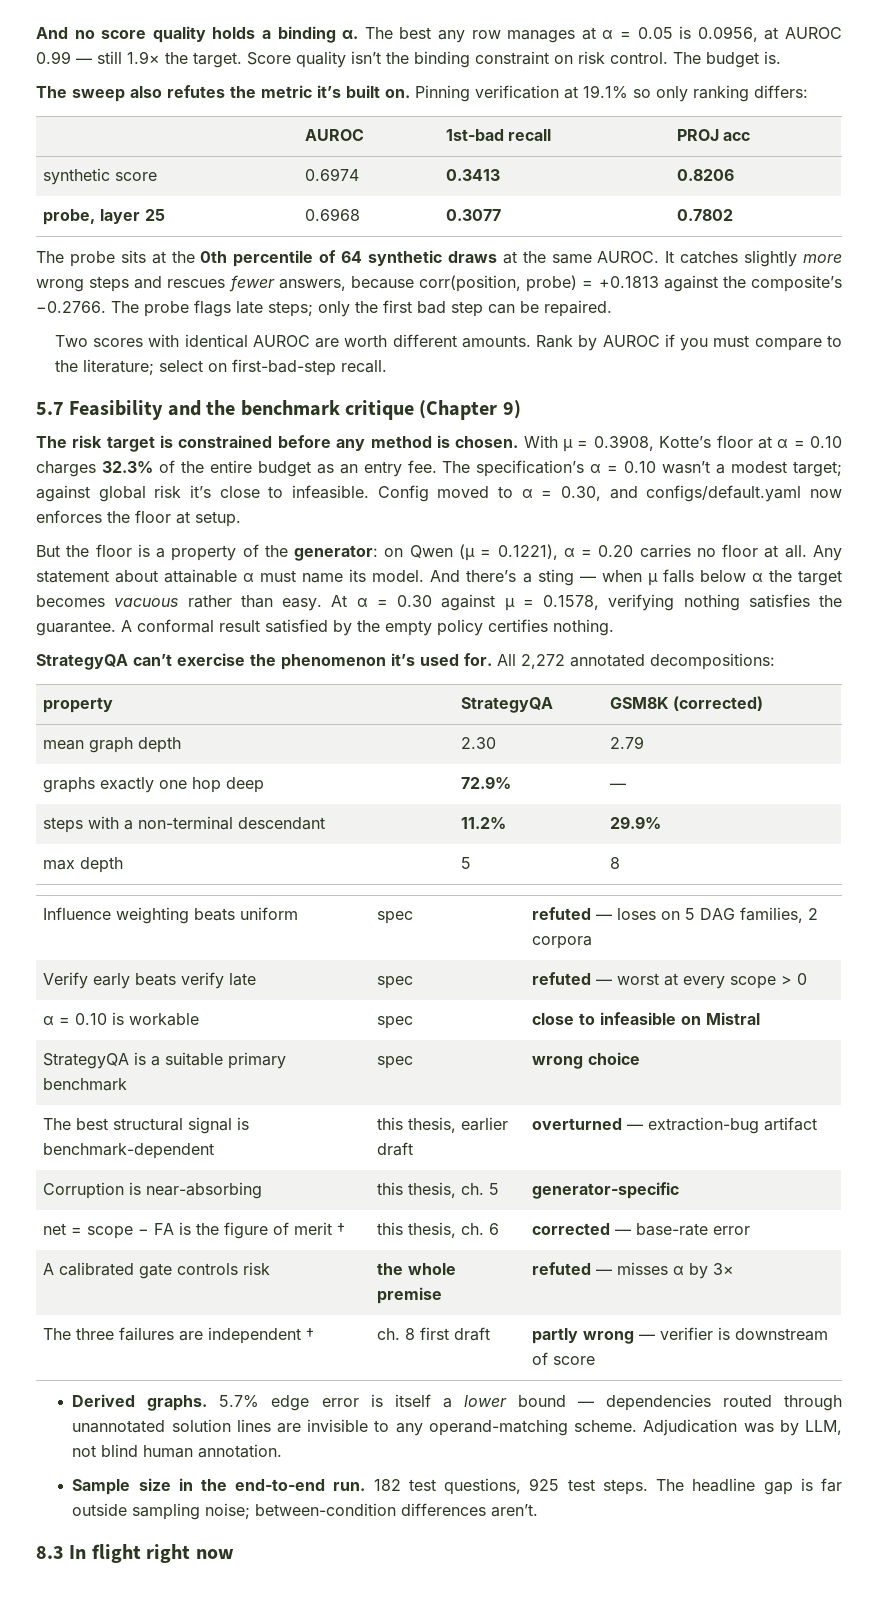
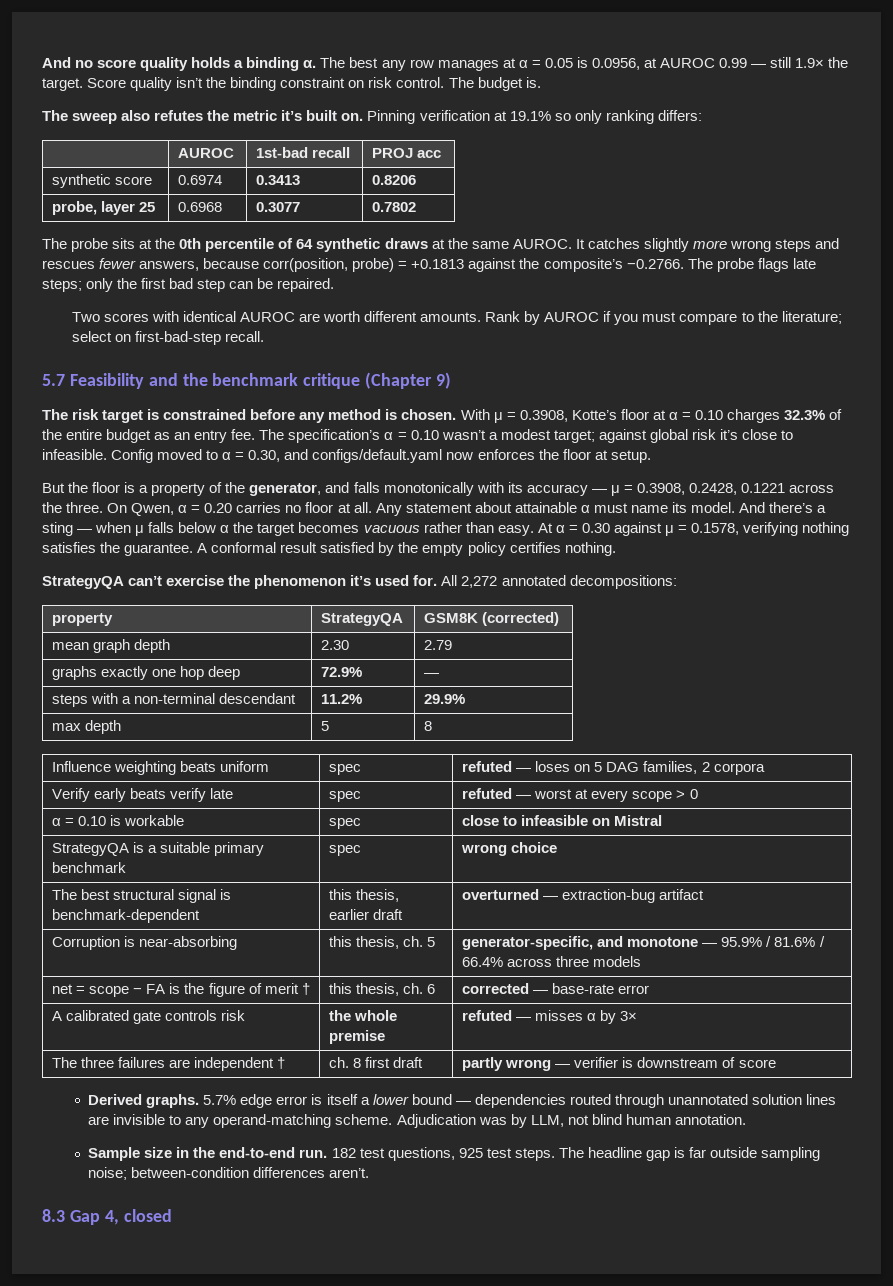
[294,544,558,561] generator: on Qwen (μ = 0.1221), -> [249,482,835,496] [42,502,175,516] generator, and falls monotonically with its accuracy — μ = 0.3908, 0.2428, 0.1221 across the three. On Qwen,
[532,1182,680,1199] generator-specific -> [462,936,825,950] [462,956,642,967] generator-specific, and monotone — 95.9% / 81.6% / 66.4% across three models
[69,1544,234,1563] In flight right now -> [69,1209,172,1225] Gap 4, closed

